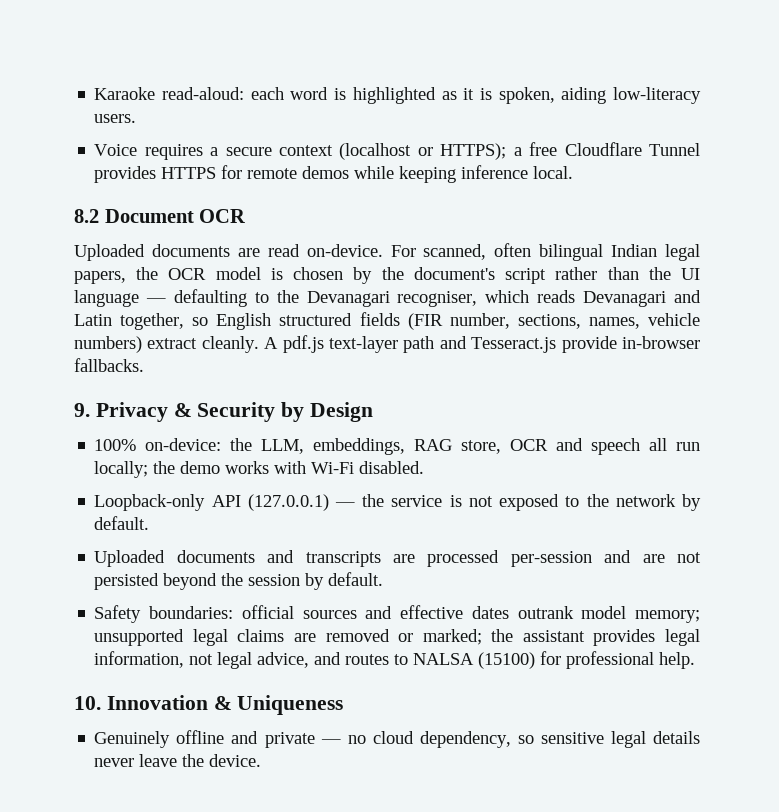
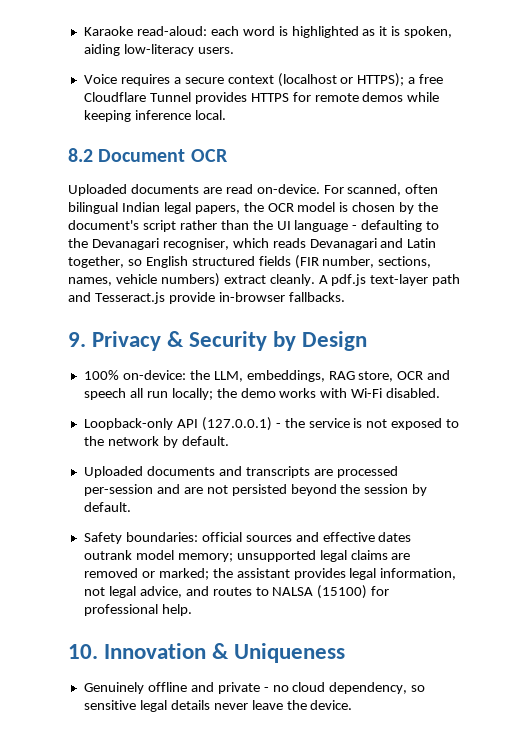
[145,298,166,303] — -> [352,225,358,230] -
[335,502,356,507] — -> [275,423,281,428] -
[320,739,341,744] — -> [263,687,269,692] -

